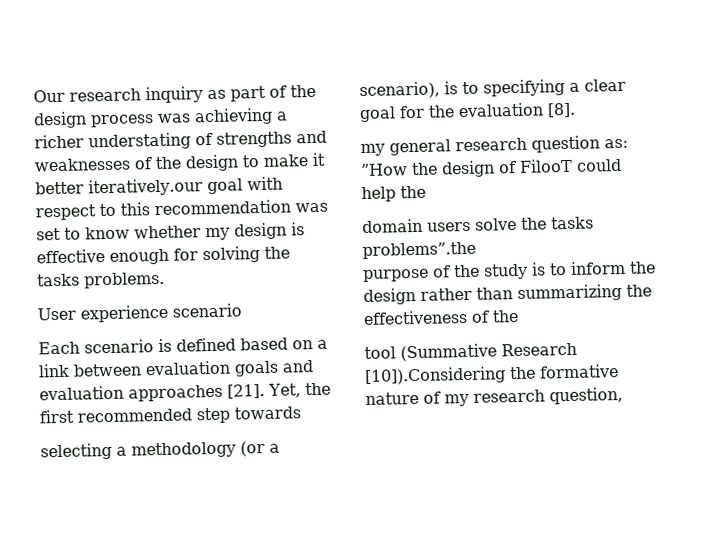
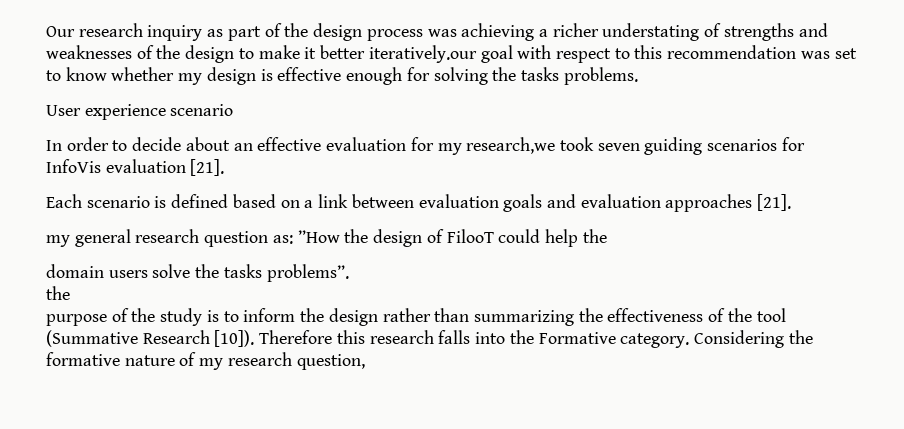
(242, 310) none -> [46,137,805,155] [46,159,225,176] // In order to decide about an effective evaluation for my research,we took seven guiding scenarios for InfoVis evaluation [21].
[268,382,331,398] [39,406,301,424] [40,440,280,461] [359,78,626,100] [359,102,576,123] Yet, the first recommended step towards // selecting a methodology (or a scenario), is to specifying a clear goal for the evaluation [8]. -> (792, 202) none
[362,241,476,260] problems”.the -> [266,264,349,282] [46,286,70,300] problems”. // the
(519, 316) // -> (752, 315) none
[364,366,506,385] [10]).Considering -> [214,330,784,348] [10]). Therefore this research falls into the Formative category. Considering

